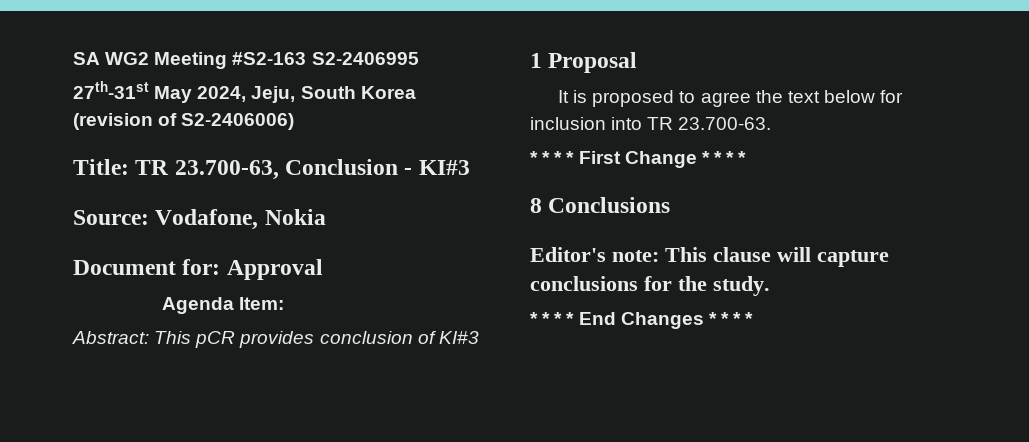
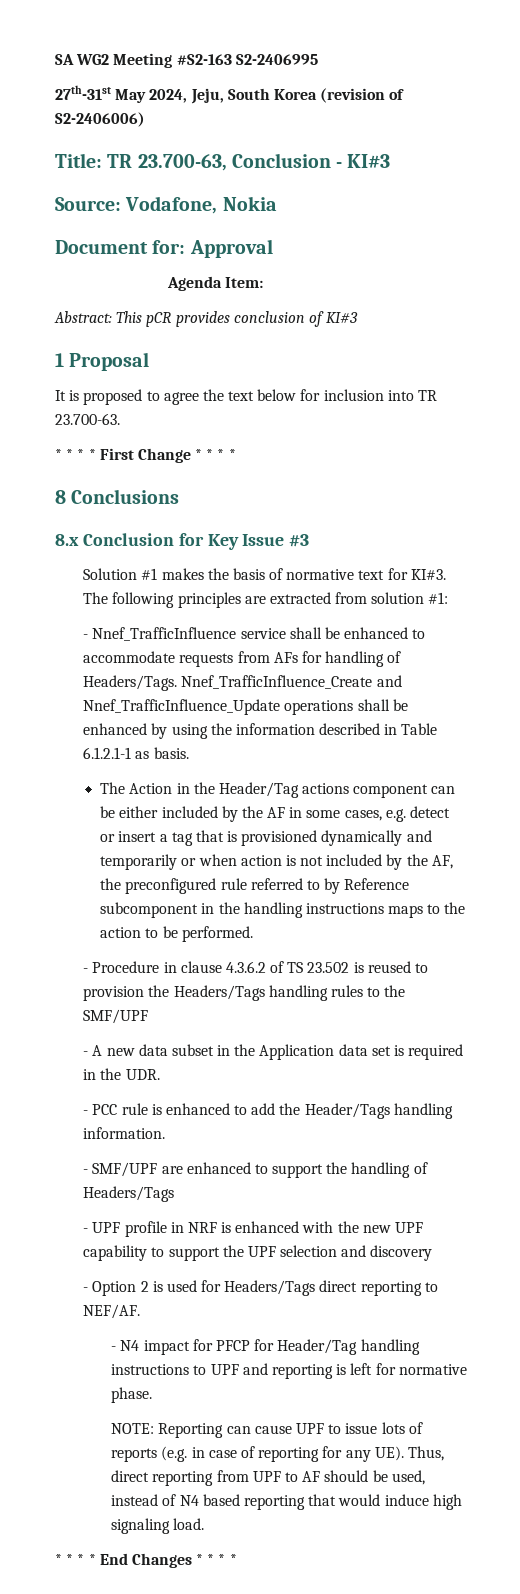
[530,247,889,267] [530,276,770,296] Editor's note: This clause will capture conclusions for the study. -> [55,533,310,550] [83,568,446,580] [83,592,449,608] [83,627,426,641] [83,651,402,667] [83,675,402,691] [83,699,408,715] [83,723,438,739] [83,747,189,759] [100,782,456,798] [100,806,451,822] [100,830,432,846] [100,854,453,870] [100,878,410,894] [100,902,466,918] [100,926,253,942] [83,961,428,973] [83,985,406,1001] [83,1009,149,1024] [83,1044,464,1060] [83,1068,160,1080] [83,1103,453,1119] [83,1127,166,1139] [83,1162,428,1178] [83,1186,175,1202] [83,1221,423,1237] [83,1245,433,1261] [83,1280,438,1296] [83,1304,141,1319] [111,1339,420,1355] [111,1363,467,1379] [111,1387,153,1403] [111,1422,423,1438] [111,1446,444,1462] [111,1470,425,1486] [111,1494,462,1510] [111,1518,205,1534] 8.x Conclusion for Key Issue #3 // Solution #1 makes the basis of normative text for KI#3. The following principles are extracted from solution #1: // - Nnef_TrafficInfluence service shall be enhanced to accommodate requests from AFs for handling of Headers/Tags. Nnef_TrafficInfluence_Create and Nnef_TrafficInfluence_Update operations shall be enhanced by using the information described in Table 6.1.2.1-1 as basis. // The Action in the Header/Tag actions component can be either included by the AF in some cases, e.g. detect or insert a tag that is provisioned dynamically and temporarily or when action is not included by the AF, the preconfigured rule referred to by Reference subcomponent in the handling instructions maps to the action to be performed. // - Procedure in clause 4.3.6.2 of TS 23.502 is reused to provision the Headers/Tags handling rules to the SMF/UPF // - A new data subset in the Application data set is required in the UDR. // - PCC rule is enhanced to add the Header/Tags handling information. // - SMF/UPF are enhanced to support the handling of Headers/Tags // - UPF profile in NRF is enhanced with the new UPF capability to support the UPF selection and discovery // - Option 2 is used for Headers/Tags direct reporting to NEF/AF. // - N4 impact for PFCP for Header/Tag handling instructions to UPF and reporting is left for normative phase. // NOTE: Reporting can cause UPF to issue lots of reports (e.g. in case of reporting for any UE). Thus, direct reporting from UPF to AF should be used, instead of N4 based reporting that would induce high signaling load.

